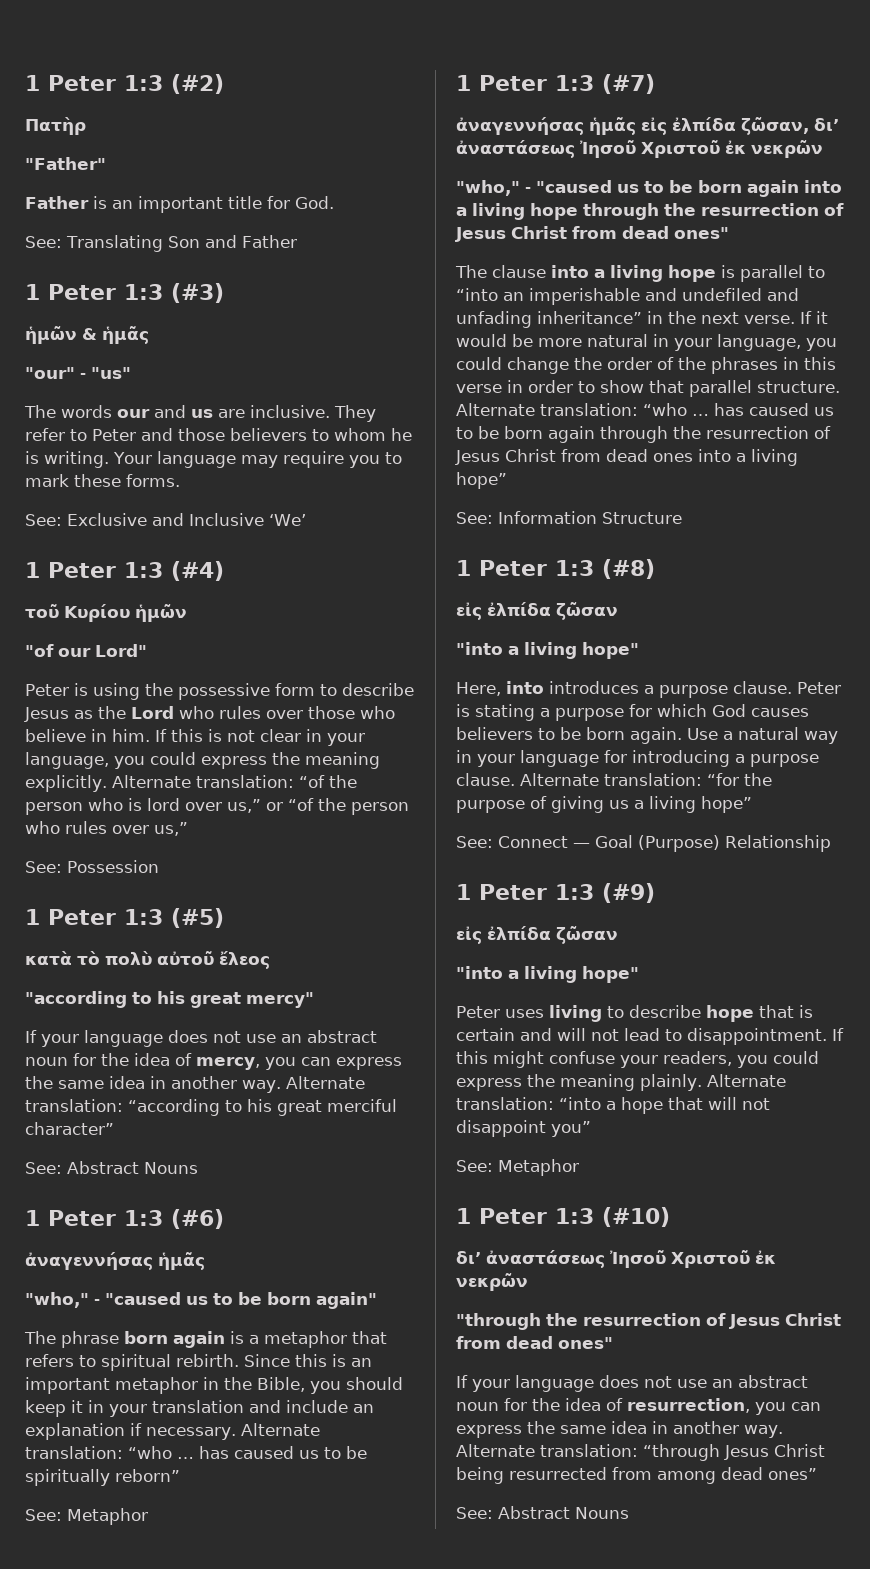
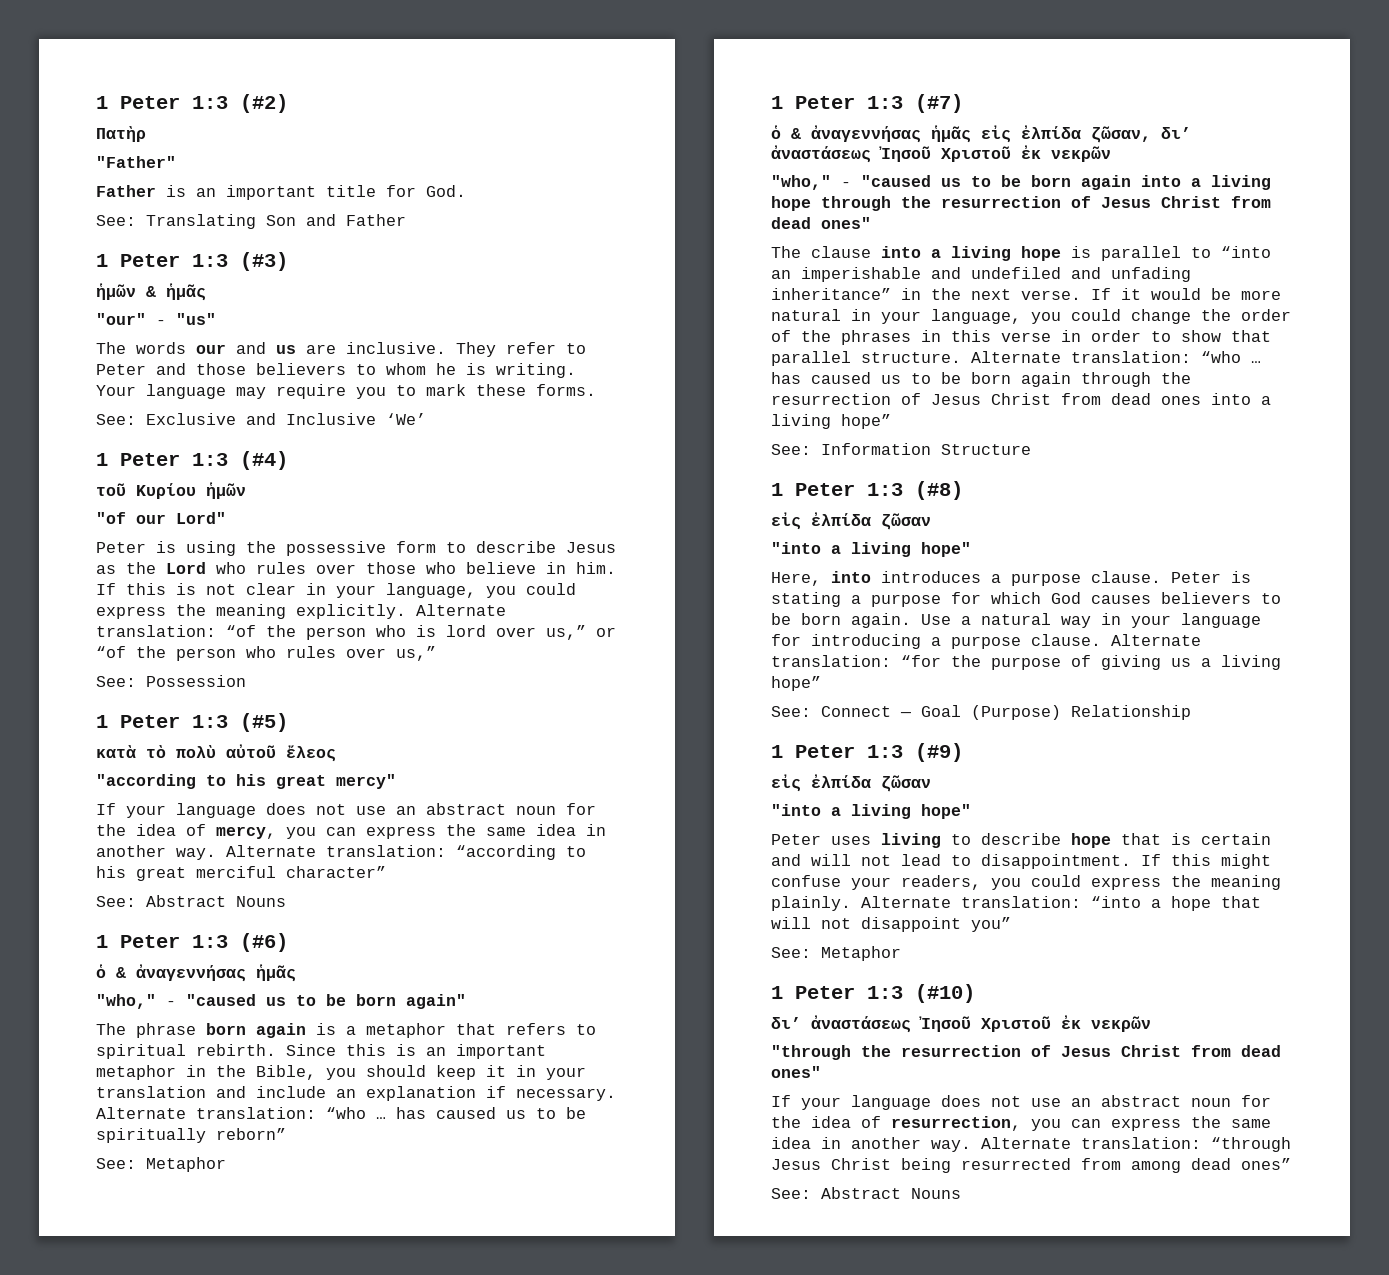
(224, 1219) none -> [96,964,126,978] ὁ &
(655, 84) none -> [771,125,801,139] ὁ &

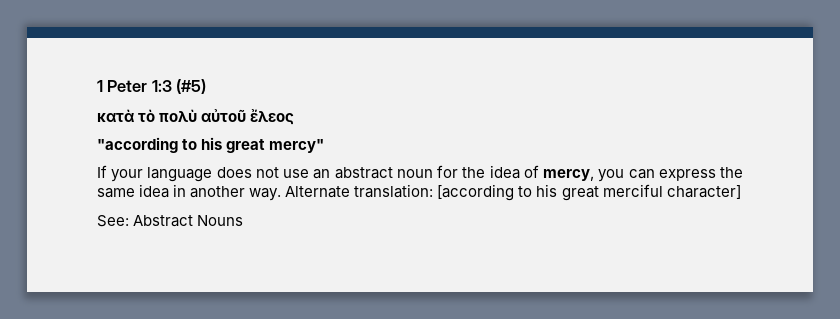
[96,94,288,113] [96,126,146,142] [96,156,176,168] [96,185,466,200] [96,214,406,229] [96,252,288,271] [96,283,206,301] [96,313,216,325] [96,342,586,357] [96,363,576,378] [96,384,596,399] [96,413,426,425] [96,451,288,470] [96,482,246,499] [96,512,226,524] [96,541,616,556] [96,562,616,574] [96,583,576,598] [96,604,506,619] [96,625,616,640] [96,646,436,661] [96,675,246,687] [96,715,228,728] 1 Peter 1:3 (#2) // Πατὴρ // "Father" // Father is an important title for God. // See: Translating Son and Father // 1 Peter 1:3 (#3) // ἡμῶν & ἡμᾶς // "our" - "us" // The words our and us are inclusive. They refer to Peter and those believers to whom he is writing. Your language may require you to mark these forms. // See: Exclusive and Inclusive ‘We’ // 1 Peter 1:3 (#4) // τοῦ Κυρίου ἡμῶν // "of our Lord" // Peter is using the possessive form to describe Jesus as the Lord who rules over those who believe in him. If this is not clear in your language, you could express the meaning explicitly. Alternate translation: “of the person who is lord over us,” or “of the person who rules over us,” // See: Possession // 1 Peter 1:3 -> [97,80,172,92] 1 Peter 1:3
[456,845,556,860] “according -> [437,184,515,201] [according
[286,866,386,878] [96,895,286,907] [96,933,288,952] [96,964,296,982] [96,994,466,1009] [96,1023,596,1038] [96,1044,546,1059] [96,1065,586,1080] [96,1086,616,1101] [96,1107,586,1119] [96,1128,286,1143] [96,1157,226,1172] [771,94,963,113] [771,125,1191,143] [771,145,1111,163] [771,175,1271,190] [771,196,1271,211] [771,217,871,229] [771,246,1271,261] [771,267,1191,282] [771,288,1281,300] [771,309,1291,324] [771,330,1271,345] [771,351,1261,366] [771,372,1191,387] [771,393,1271,405] [771,414,891,429] [771,443,1031,455] [771,481,963,500] [771,512,931,530] [771,542,971,557] [771,571,1251,586] [771,592,1281,607] [771,613,1261,628] [771,634,1201,649] [771,655,1281,670] [771,676,821,691] [771,705,1191,720] [771,743,963,762] [771,774,931,792] [771,804,971,819] [771,833,1271,848] [771,854,1271,869] [771,875,1281,890] [771,896,1261,911] [771,917,1011,932] [771,946,901,961] [771,984,975,1003] [771,1015,1151,1033] [771,1045,1281,1060] [771,1066,821,1078] [771,1095,1271,1110] [771,1116,1271,1131] [771,1137,1291,1152] [771,1158,1291,1173] [771,1187,961,1199] character” // See: Abstract Nouns // 1 Peter 1:3 (#6) // ὁ & ἀναγεννήσας ἡμᾶς // "who," - "caused us to be born again" // The phrase born again is a metaphor that refers to spiritual rebirth. Since this is an important metaphor in the Bible, you should keep it in your translation and include an explanation if necessary. Alternate translation: “who … has caused us to be spiritually reborn” // See: Metaphor // 1 Peter 1:3 (#7) // ὁ & ἀναγεννήσας ἡμᾶς εἰς ἐλπίδα ζῶσαν, δι’ ἀναστάσεως Ἰησοῦ Χριστοῦ ἐκ νεκρῶν // "who," - "caused us to be born again into a living hope through the resurrection of Jesus Christ from dead ones" // The clause into a living hope is parallel to “into an imperishable and undefiled and unfading inheritance” in the next verse. If it would be more natural in your language, you could change the order of the phrases in this verse in order to show that parallel structure. Alternate translation: “who … has caused us to be born again through the resurrection of Jesus Christ from dead ones into a living hope” // See: Information Structure // 1 Peter 1:3 (#8) // εἰς ἐλπίδα ζῶσαν // "into a living hope" // Here, into introduces a purpose clause. Peter is stating a purpose for which God causes believers to be born again. Use a natural way in your language for introducing a purpose clause. Alternate translation: “for the purpose of giving us a living hope” // See: Connect — Goal (Purpose) Relationship // 1 Peter 1:3 (#9) // εἰς ἐλπίδα ζῶσαν // "into a living hope" // Peter uses living to describe hope that is certain and will not lead to disappointment. If this might confuse your readers, you could express the meaning plainly. Alternate translation: “into a hope that will not disappoint you” // See: Metaphor // 1 Peter 1:3 (#10) // δι’ ἀναστάσεως Ἰησοῦ Χριστοῦ ἐκ νεκρῶν // "through the resurrection of Jesus Christ from dead ones" // If your language does not use an abstract noun for the idea of resurrection, you can express the same idea in another way. Alternate translation: “through Jesus Christ being resurrected from among dead ones” // See: Abstract Nouns -> [666,185,741,199] [97,215,244,227] character] // See: Abstract Nouns

